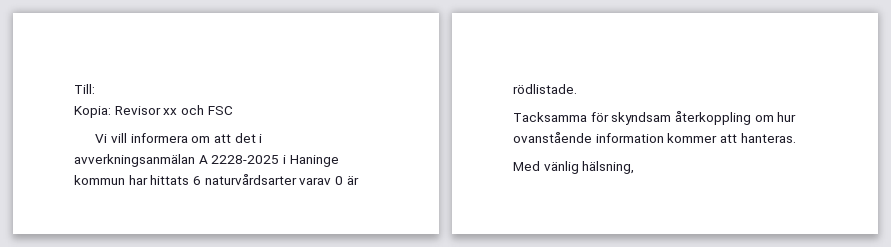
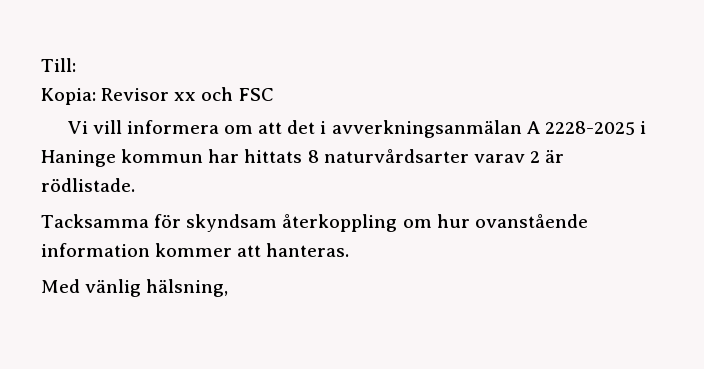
[192,176,201,185] 6 -> [307,150,319,163] 8
[334,176,343,185] 0 -> [529,151,540,163] 2

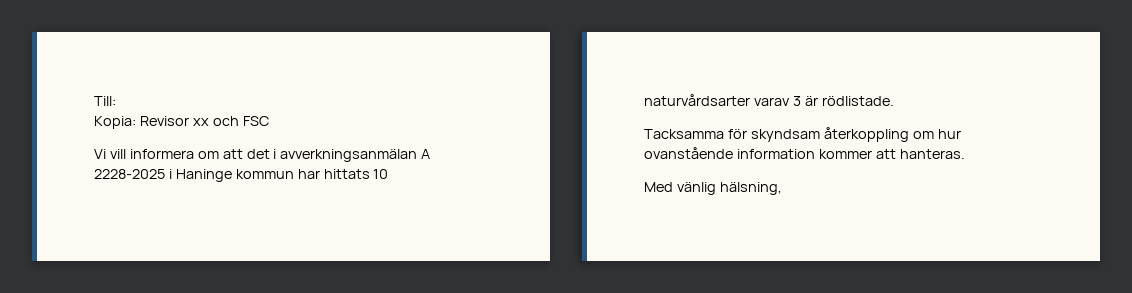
[307,150,319,163] 8 -> [373,169,389,179] 10
[529,151,540,163] 2 -> [792,96,801,106] 3

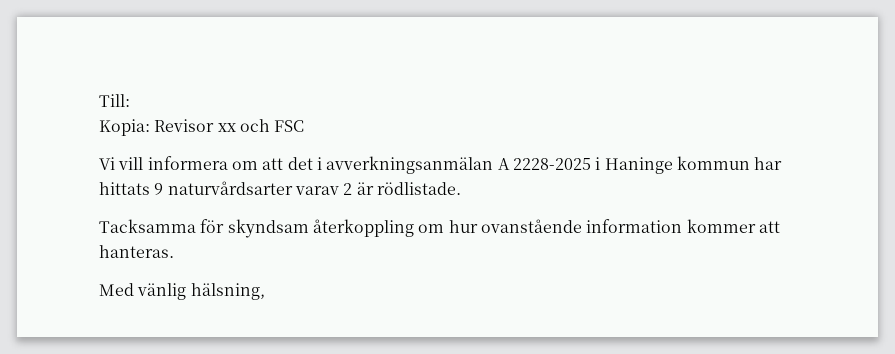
[373,169,389,179] 10 -> [154,183,164,195] 9
[792,96,801,106] 3 -> [343,183,353,195] 2

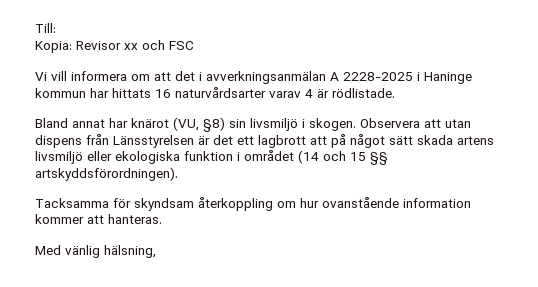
[154,183,164,195] 9 -> [155,89,171,98] 16
[343,183,353,195] 2 -> [305,89,313,98] 4
(461, 188) none -> [35,117,471,132] [35,134,494,148] [35,150,388,165] [35,167,178,181] // Bland annat har knärot (VU, §8) sin livsmiljö i skogen. Observera att utan dispens från Länsstyrelsen är det ett lagbrott att på något sätt skada artens livsmiljö eller ekologiska funktion i området (14 och 15 §§ artskyddsförordningen).

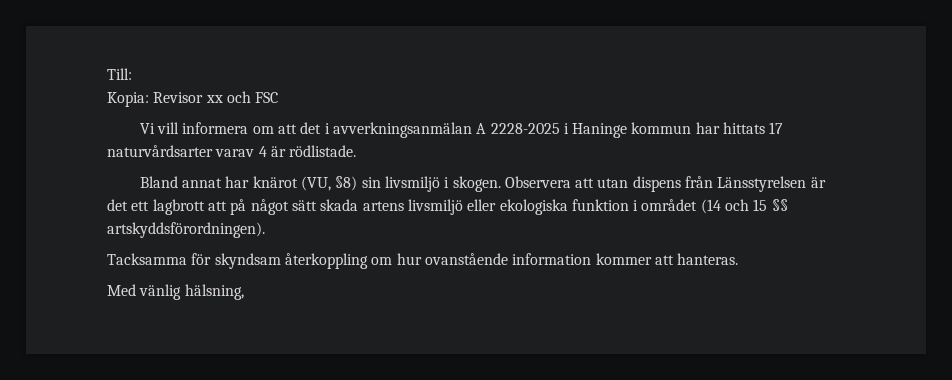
[155,89,171,98] 16 -> [769,122,784,134] 17

